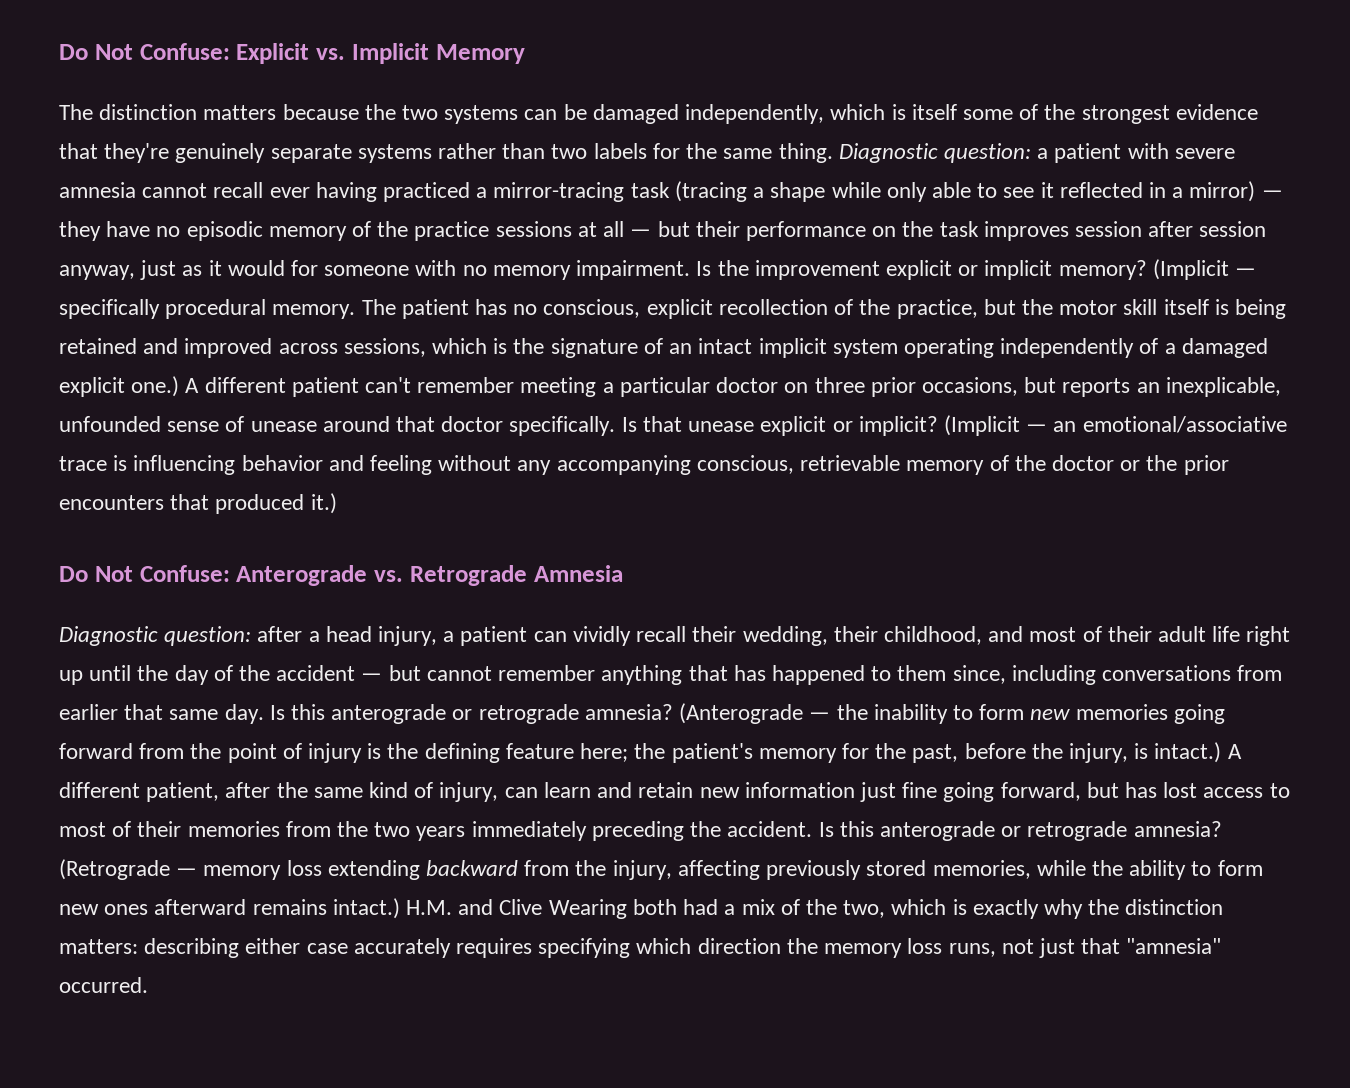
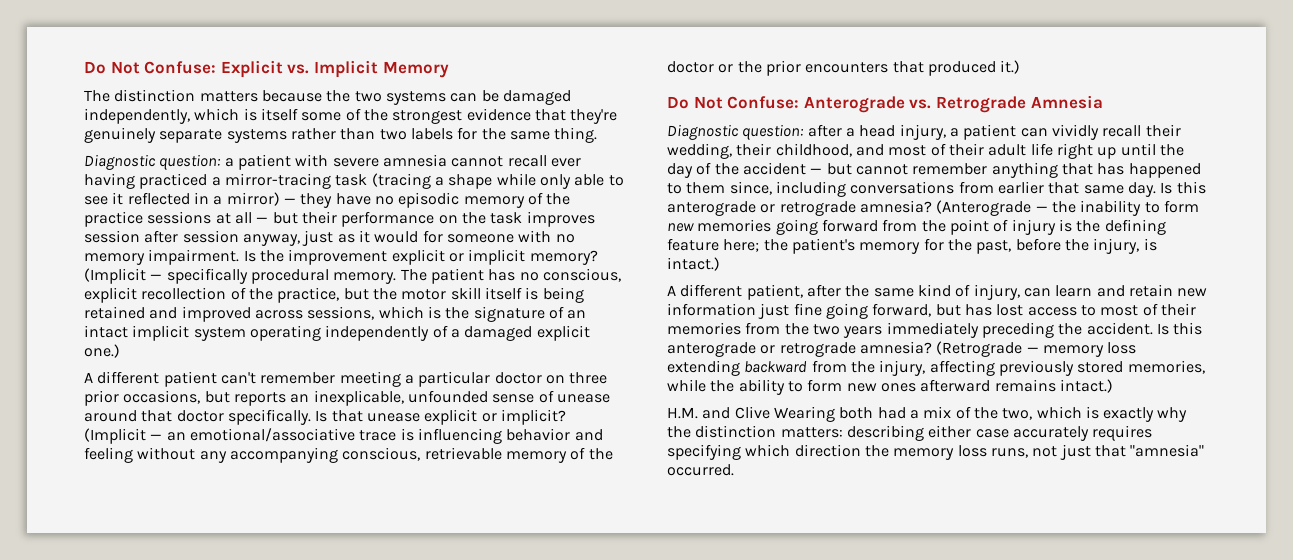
(833, 153) none -> (598, 135) //
(180, 386) none -> (120, 351) //
(1222, 752) none -> (720, 264) //
(400, 908) none -> (1113, 386) //

